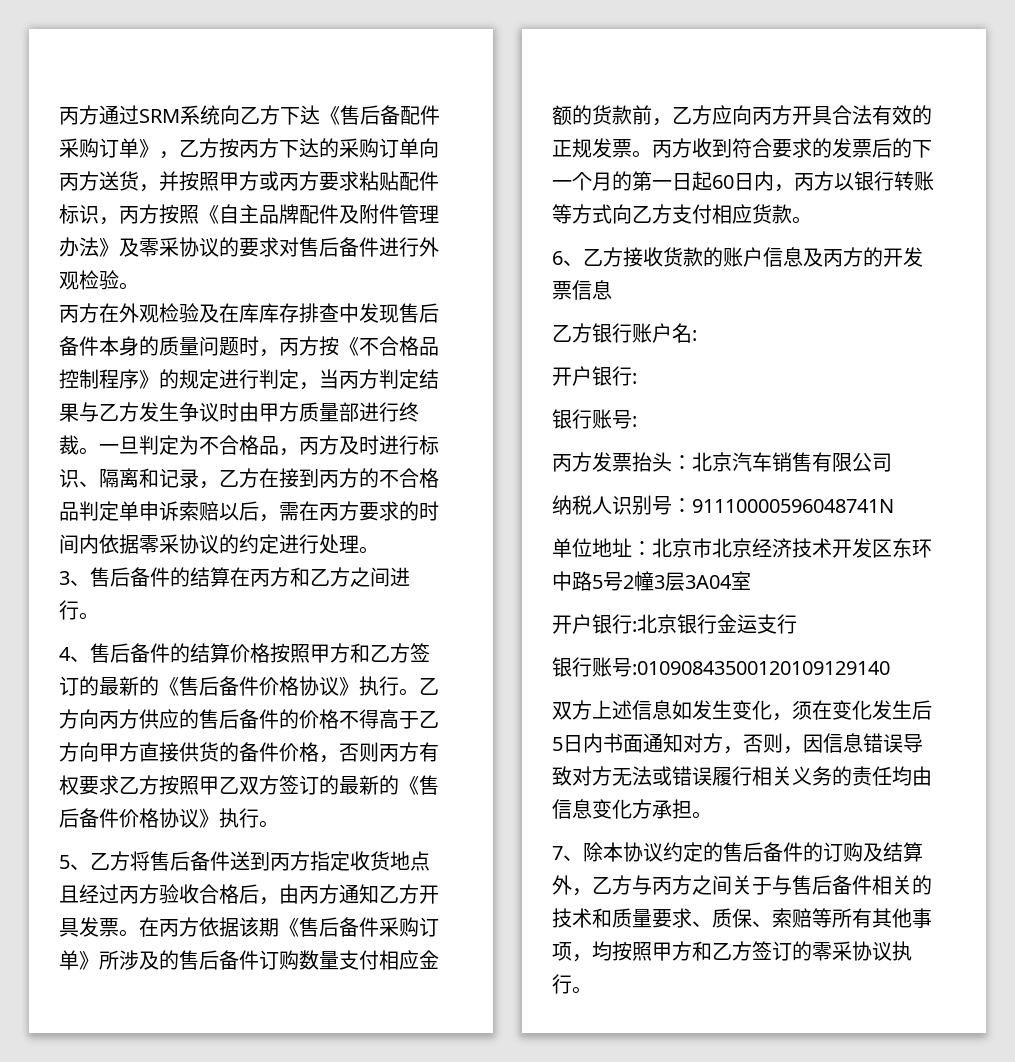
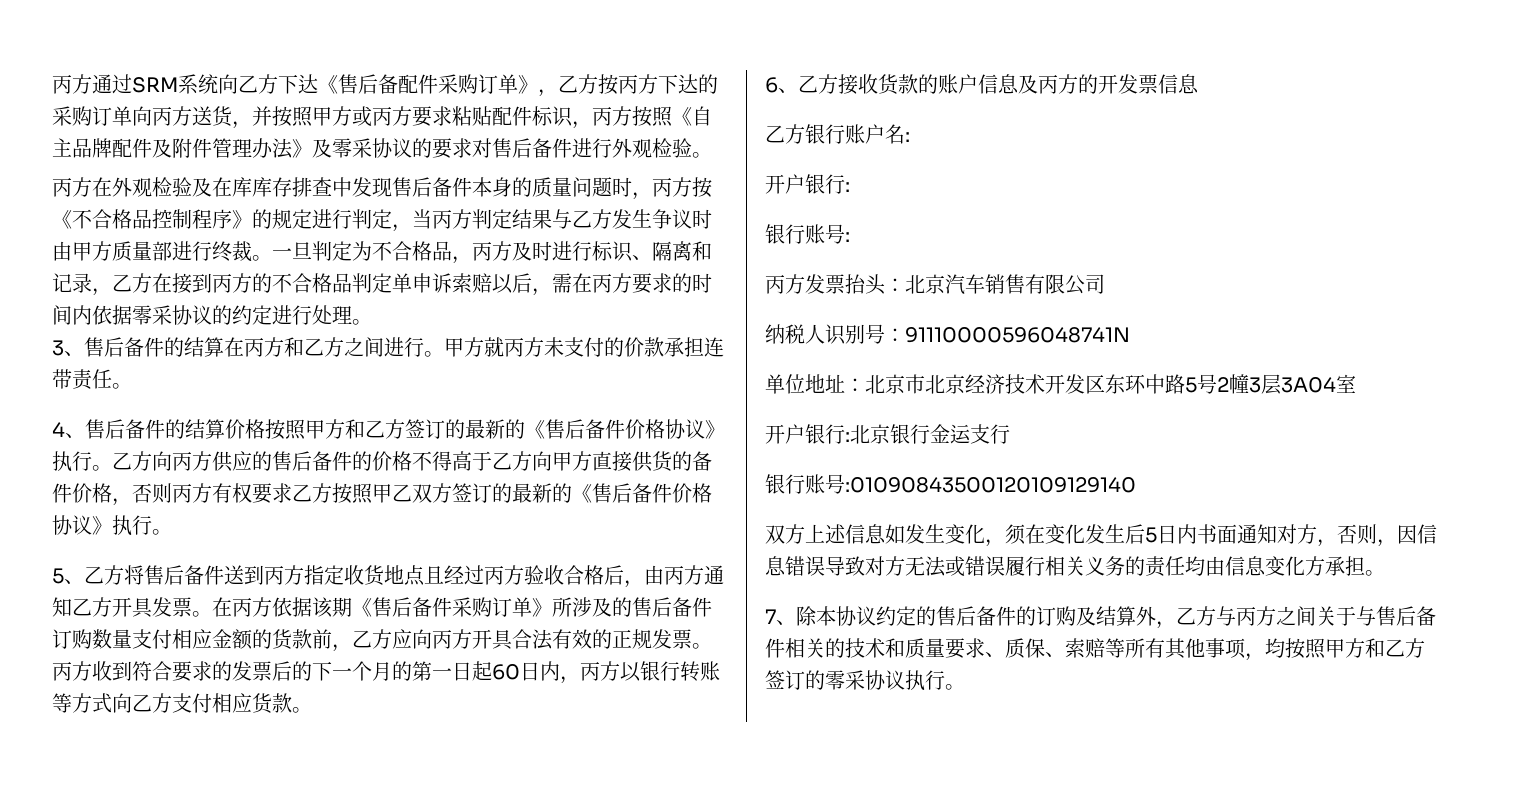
(99, 616) none -> [444,337,724,357] [52,369,132,390] 甲方就丙方未支付的价款承担连带责任。

